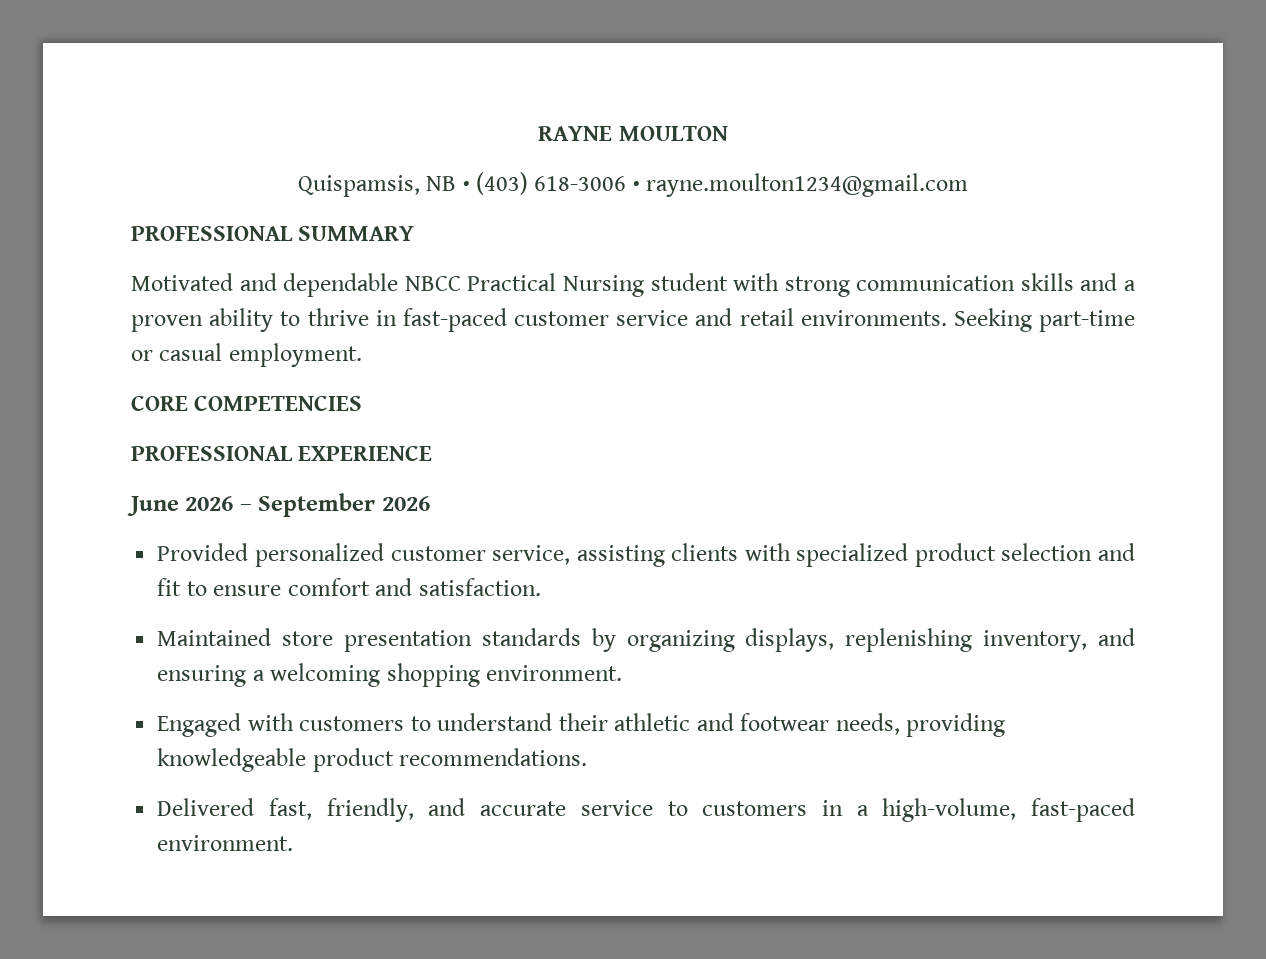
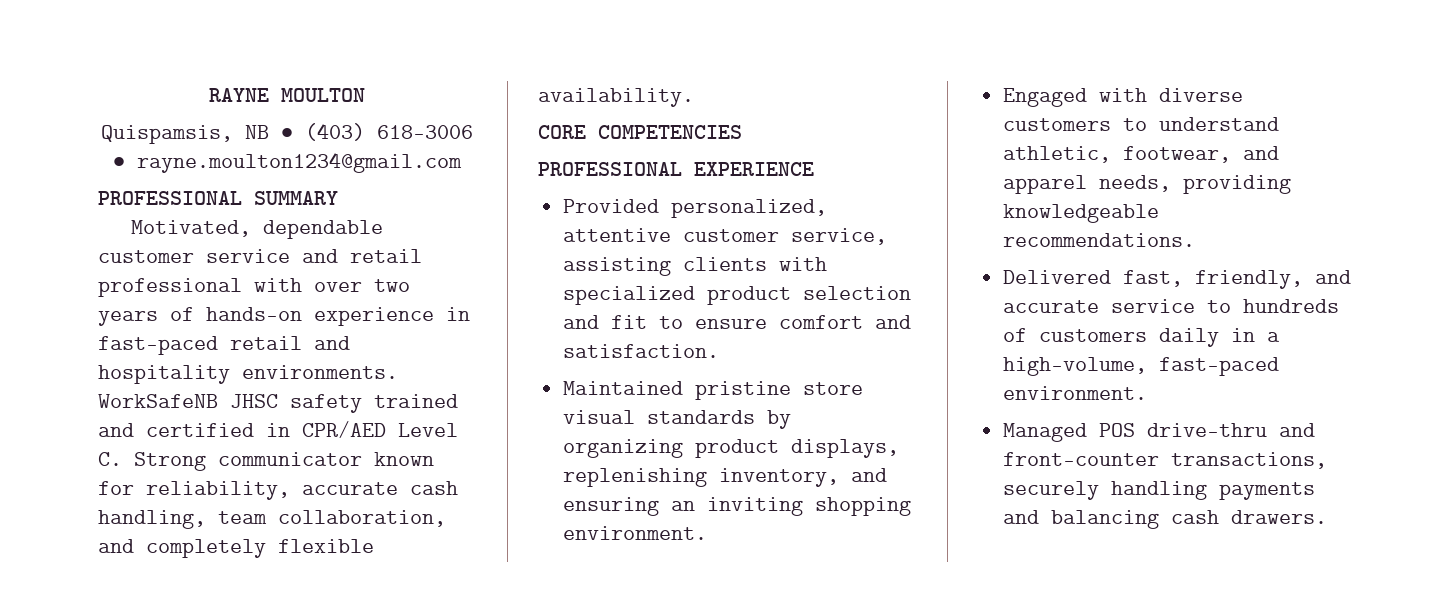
[131,273,1136,297] [131,308,1135,332] [131,343,362,367] Motivated and dependable NBCC Practical Nursing student with strong communication skills and a proven ability to thrive in fast-paced customer service and retail environments. Seeking part-time or casual employment. -> [131,220,384,239] [98,249,422,263] [98,278,410,297] [98,307,470,326] [98,336,350,355] [98,365,398,384] [98,394,458,413] [98,421,458,438] [98,452,434,471] [98,481,458,500] [98,510,446,529] [98,539,374,558] [538,88,694,107] Motivated, dependable customer service and retail professional with over two years of hands-on experience in fast-paced retail and hospitality environments. WorkSafeNB JHSC safety trained and certified in CPR/AED Level C. Strong communicator known for reliability, accurate cash handling, team collaboration, and completely flexible availability.
[127,493,430,517] // June 2026 – September 2026 -> (814, 169) none
[254,543,384,567] personalized -> [671,199,828,218] [563,228,672,242] personalized, attentive
[282,630,473,652] store presentation -> [695,381,864,400] [563,410,636,424] pristine store visual
(735, 641) none -> [695,439,780,458] product
[252,663,381,687] a welcoming -> [671,497,804,516] an inviting
(294, 722) none -> [1159,88,1244,102] diverse
[558,713,830,731] their athletic and footwear -> [1003,146,1280,163] [1003,175,1088,194] athletic, footwear, and apparel
[312,748,394,772] product -> (1160, 213) none
[702,801,808,816] customers -> [1243,299,1340,313] [1003,328,1220,347] hundreds of customers daily
(294, 843) none -> [1003,423,1316,442] [1003,452,1328,469] [1003,481,1316,500] [1003,510,1328,529] // Managed POS drive-thru and front-counter transactions, securely handling payments and balancing cash drawers.

